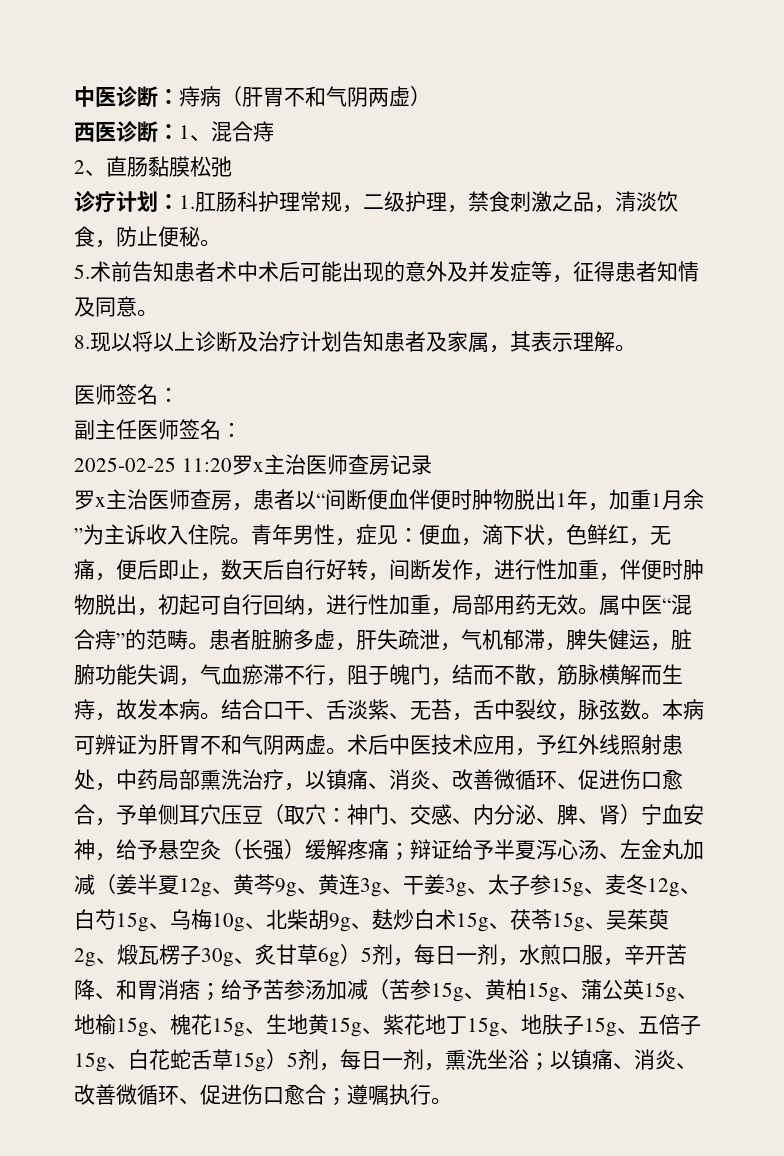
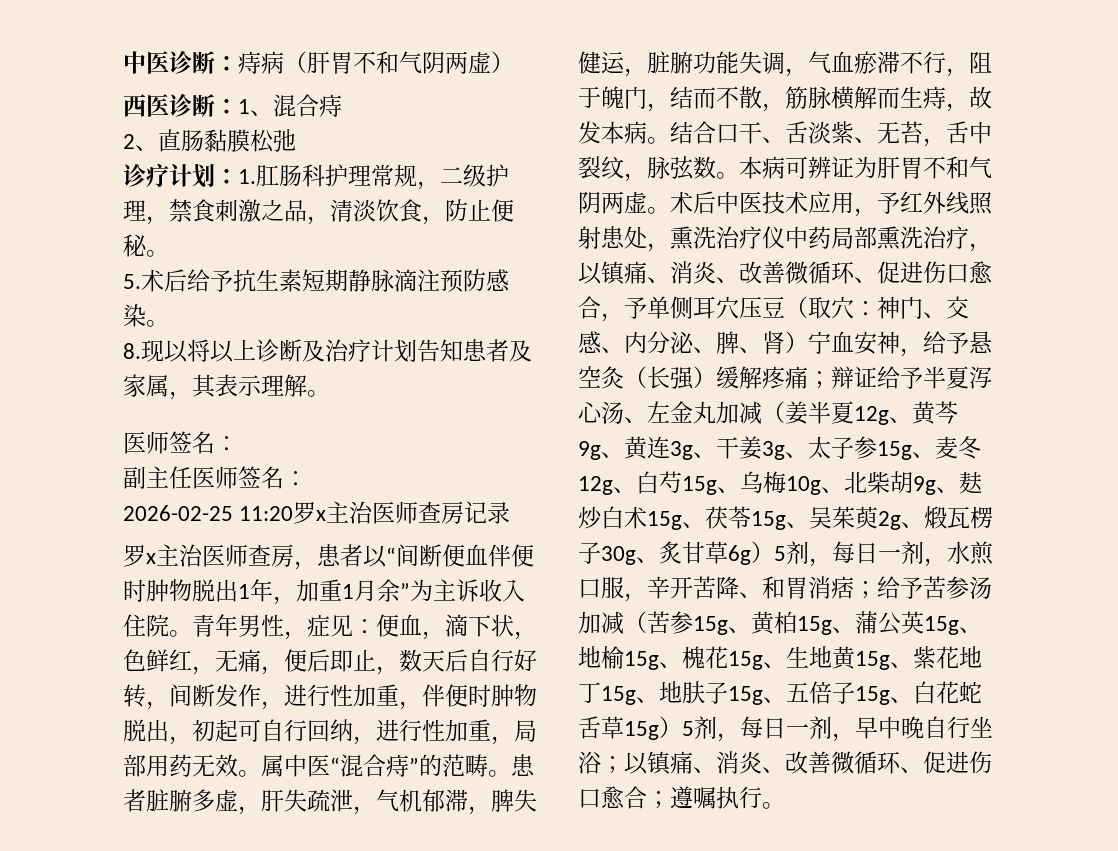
[111,261,699,283] [74,296,137,317] 前告知患者术中术后可能出现的意外及并发症等，征得患者知情及同意 -> [164,269,510,293] [123,304,146,327] 后给予抗生素短期静脉滴注预防感染
[74,457,176,472] 2025-02-25 -> [123,505,233,521] 2026-02-25
(116, 787) none -> [670,226,785,250] 熏洗治疗仪
[445,1049,487,1070] 熏洗 -> [855,716,970,739] 早中晚自行

